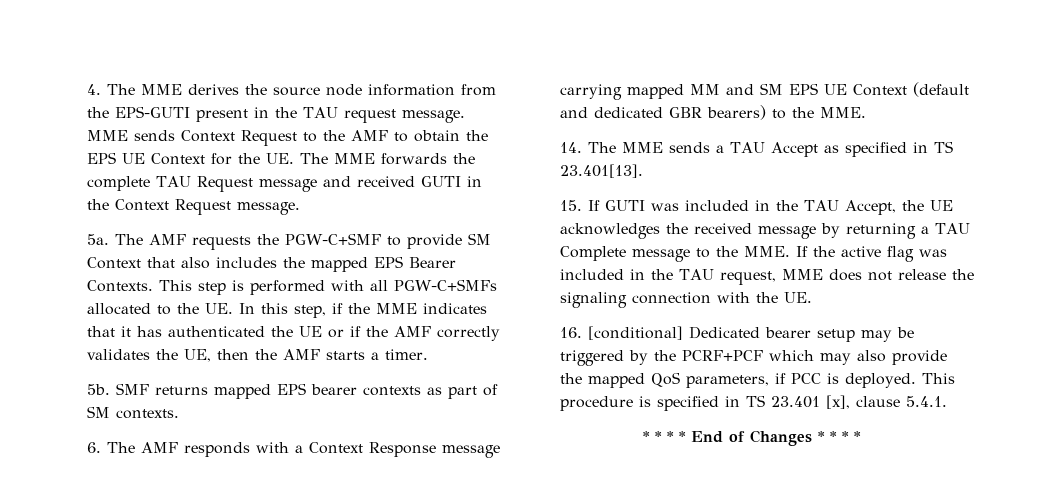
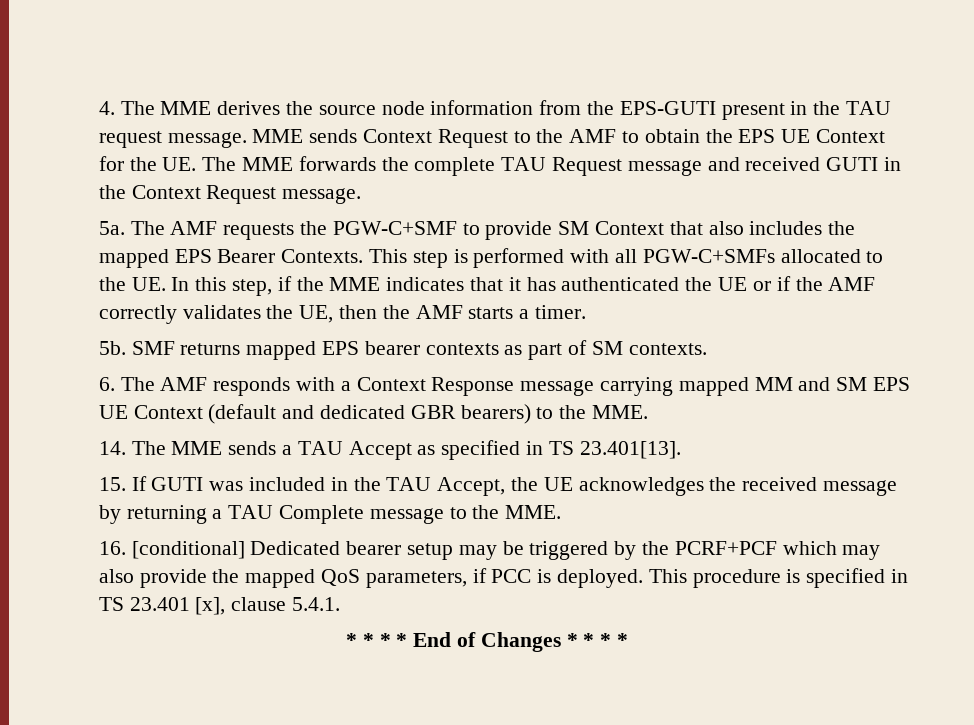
[795,246,947,262] [559,269,974,285] [559,292,812,308] If the active flag was included in the TAU request, MME does not release the signaling connection with the UE. -> (562, 512) none

